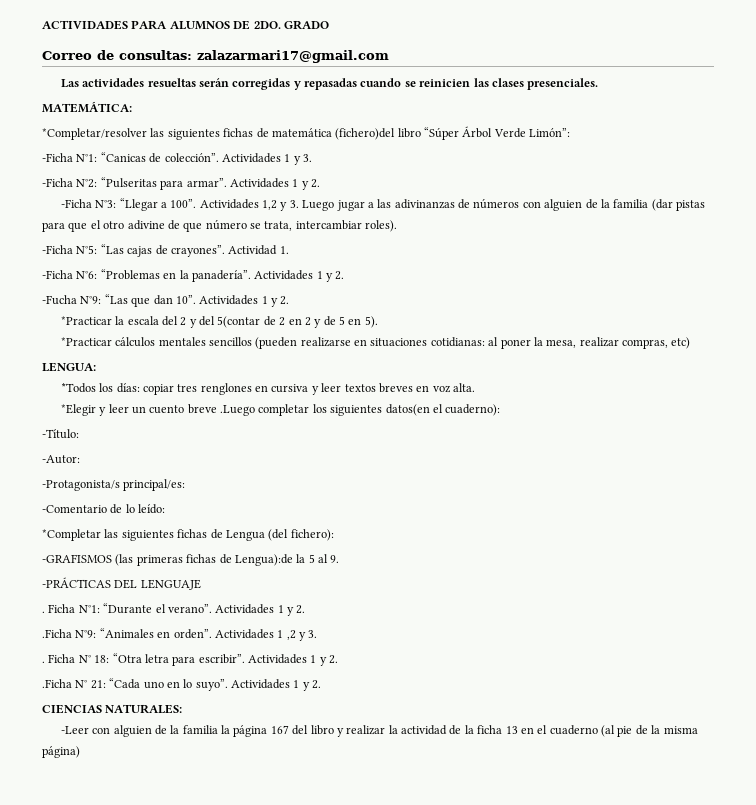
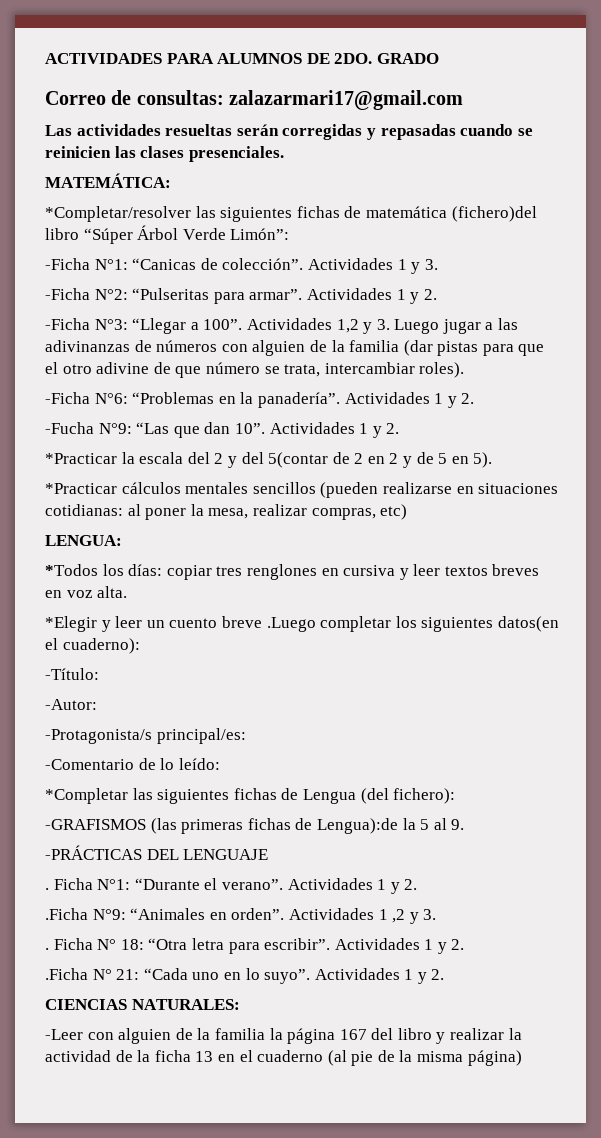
[42,244,289,257] // -Ficha N°5: “Las cajas de crayones”. Actividad 1. -> (465, 370) none

